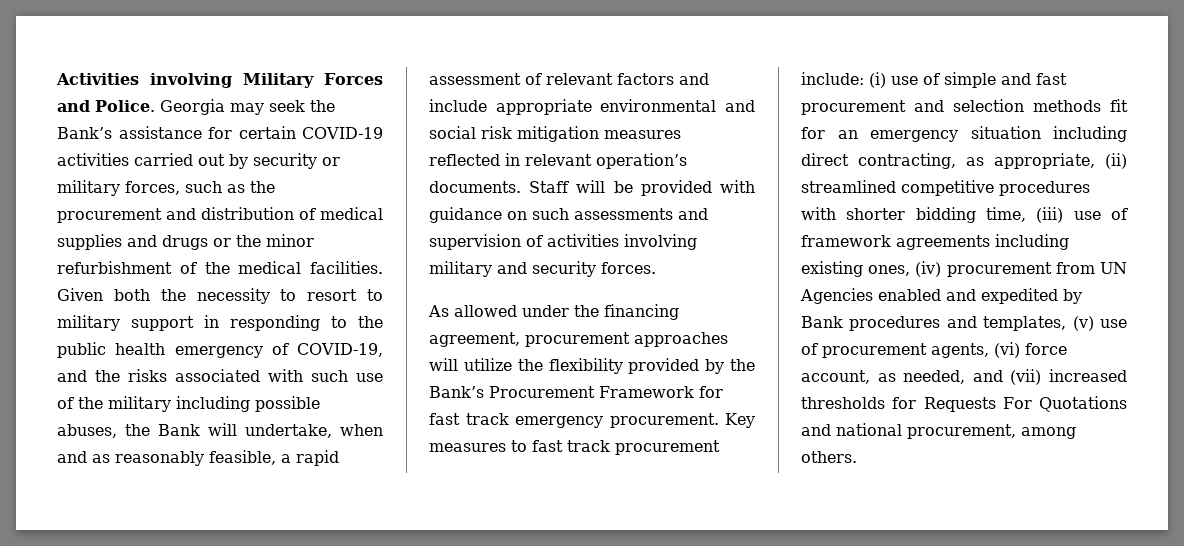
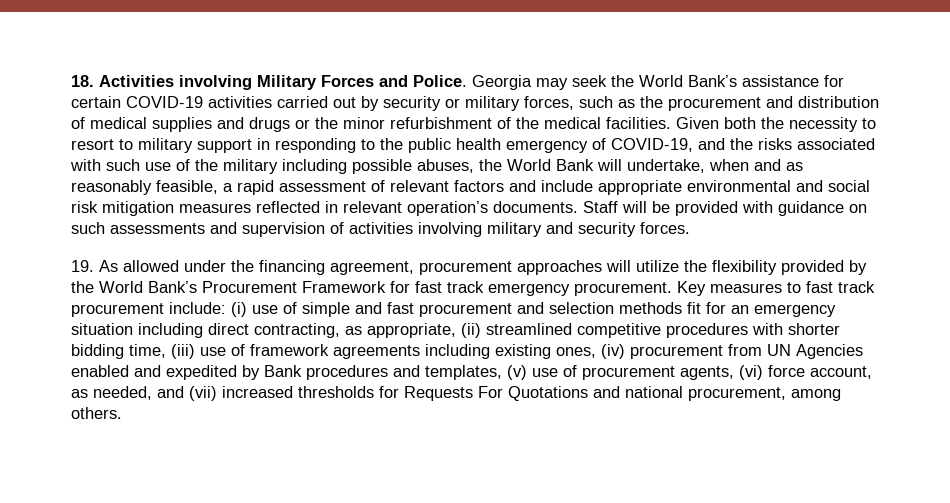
(56, 79) none -> [71,75,94,87] 18.
(335, 106) none -> [639,75,683,87] World
(150, 430) none -> [507,159,551,171] World
(656, 268) none -> [71,260,94,272] 19.
(755, 365) none -> [99,281,143,293] World

